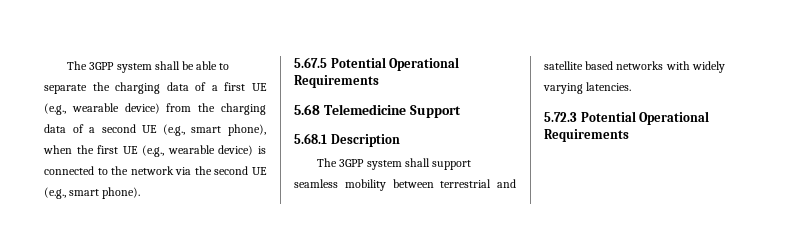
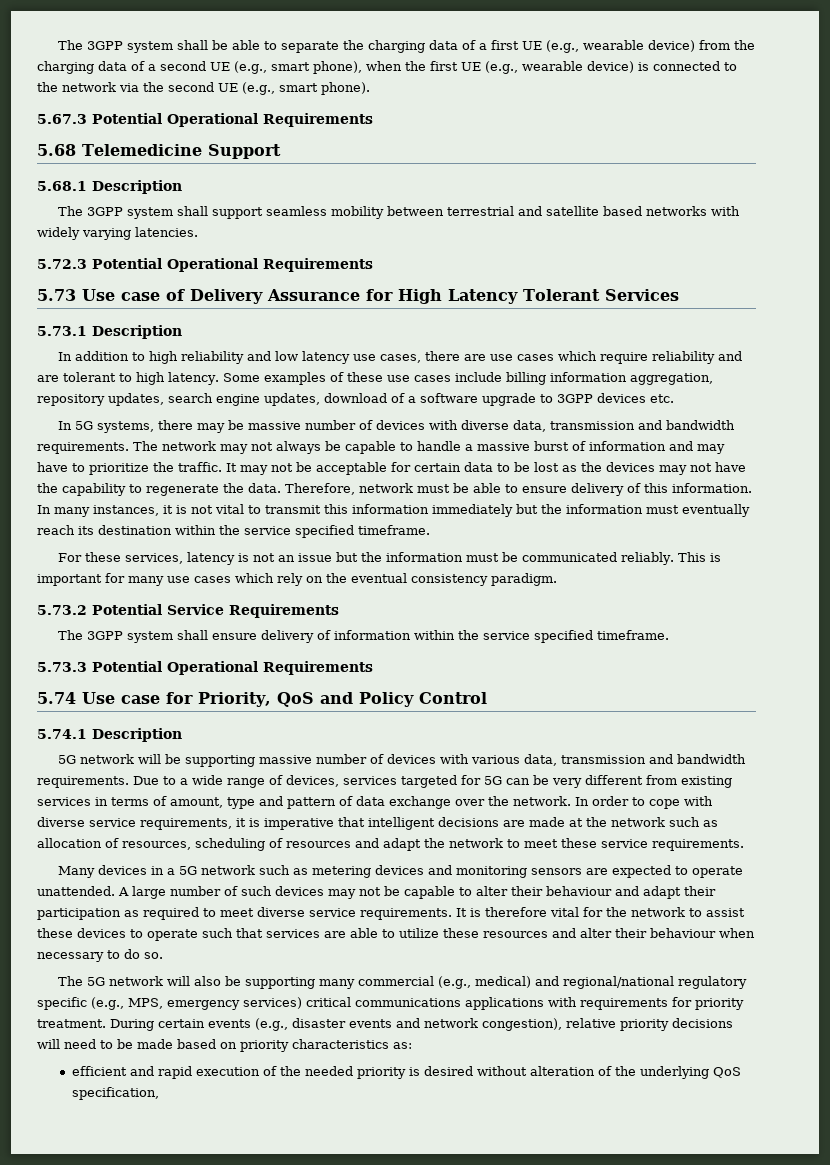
[294,57,327,68] 5.67.5 -> [37,114,87,124] 5.67.3
(629, 135) none -> [37,289,679,304] [37,325,182,339] [57,351,742,364] [37,372,713,385] [37,393,674,406] [57,420,735,433] [37,441,725,454] [37,462,746,475] [37,483,752,496] [37,504,750,517] [37,525,430,538] [57,552,721,565] [37,573,557,586] [37,604,339,618] [57,630,669,643] [37,661,373,675] [37,692,487,707] [37,728,182,742] [57,754,746,767] [37,775,732,788] [37,796,713,809] [37,817,718,830] [37,838,744,851] [57,865,743,878] [37,886,716,899] [37,907,745,920] [37,928,755,941] [37,949,163,962] [57,976,747,989] [37,997,744,1010] [37,1018,733,1031] [37,1039,412,1052] [71,1066,741,1079] [71,1087,159,1100] // 5.73 Use case of Delivery Assurance for High Latency Tolerant Services // 5.73.1 Description // In addition to high reliability and low latency use cases, there are use cases which require reliability and are tolerant to high latency. Some examples of these use cases include billing information aggregation, repository updates, search engine updates, download of a software upgrade to 3GPP devices etc. // In 5G systems, there may be massive number of devices with diverse data, transmission and bandwidth requirements. The network may not always be capable to handle a massive burst of information and may have to prioritize the traffic. It may not be acceptable for certain data to be lost as the devices may not have the capability to regenerate the data. Therefore, network must be able to ensure delivery of this information. In many instances, it is not vital to transmit this information immediately but the information must eventually reach its destination within the service specified timeframe. // For these services, latency is not an issue but the information must be communicated reliably. This is important for many use cases which rely on the eventual consistency paradigm. // 5.73.2 Potential Service Requirements // The 3GPP system shall ensure delivery of information within the service specified timeframe. // 5.73.3 Potential Operational Requirements // 5.74 Use case for Priority, QoS and Policy Control // 5.74.1 Description // 5G network will be supporting massive number of devices with various data, transmission and bandwidth requirements. Due to a wide range of devices, services targeted for 5G can be very different from existing services in terms of amount, type and pattern of data exchange over the network. In order to cope with diverse service requirements, it is imperative that intelligent decisions are made at the network such as allocation of resources, scheduling of resources and adapt the network to meet these service requirements. // Many devices in a 5G network such as metering devices and monitoring sensors are expected to operate unattended. A large number of such devices may not be capable to alter their behaviour and adapt their participation as required to meet diverse service requirements. It is therefore vital for the network to assist these devices to operate such that services are able to utilize these resources and alter their behaviour when necessary to do so. // The 5G network will also be supporting many commercial (e.g., medical) and regional/national regulatory specific (e.g., MPS, emergency services) critical communications applications with requirements for priority treatment. During certain events (e.g., disaster events and network congestion), relative priority decisions will need to be made based on priority characteristics as: // efficient and rapid execution of the needed priority is desired without alteration of the underlying QoS specification,

